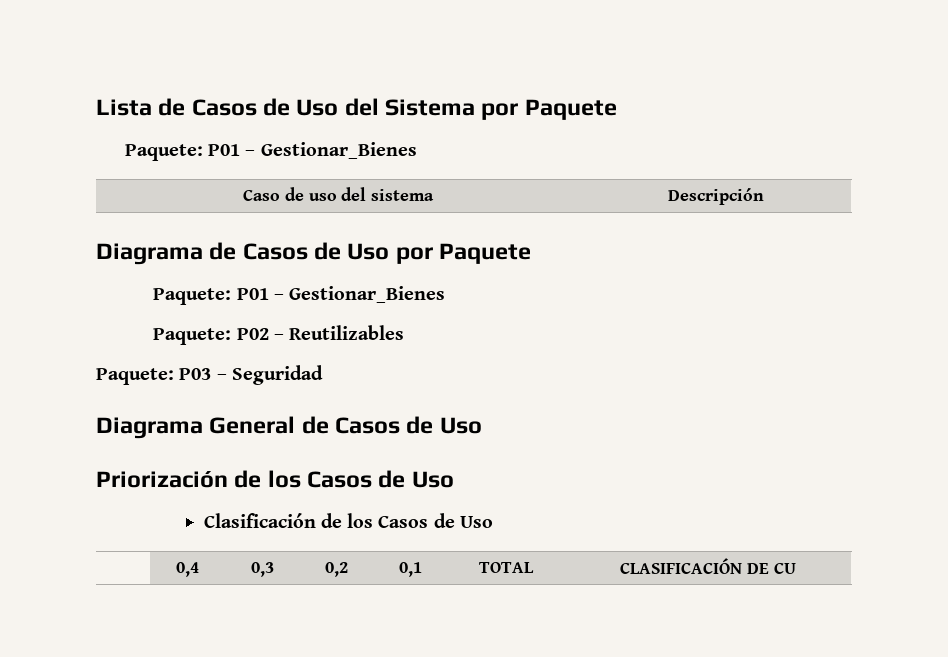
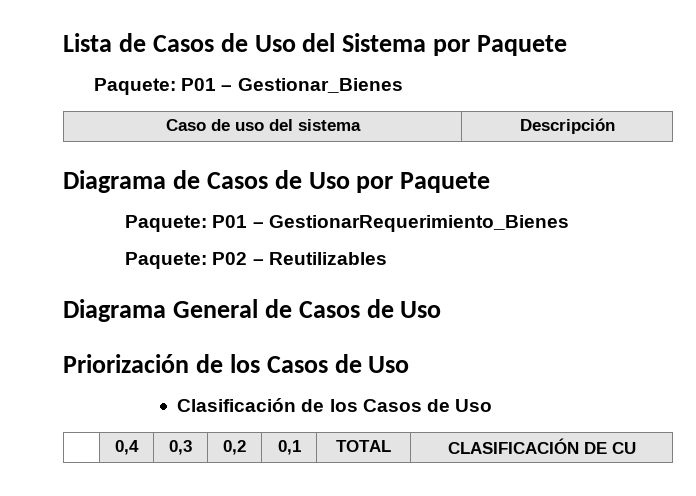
[289,286,446,303] Gestionar_Bienes -> [268,215,569,232] GestionarRequerimiento_Bienes
[96,365,323,385] // Paquete: P03 – Seguridad -> (387, 258) none

